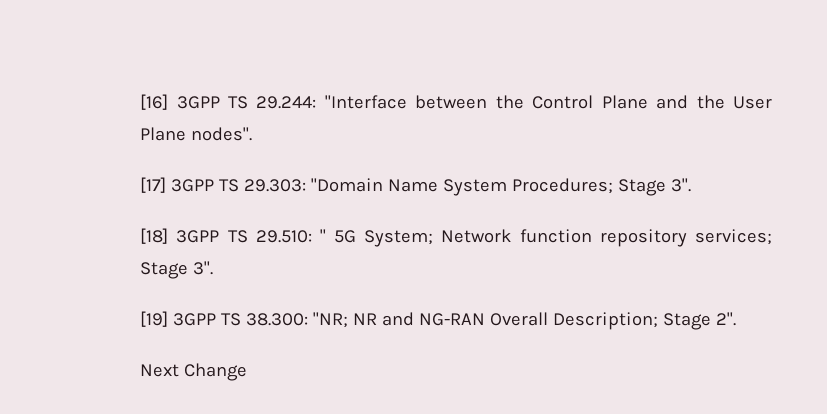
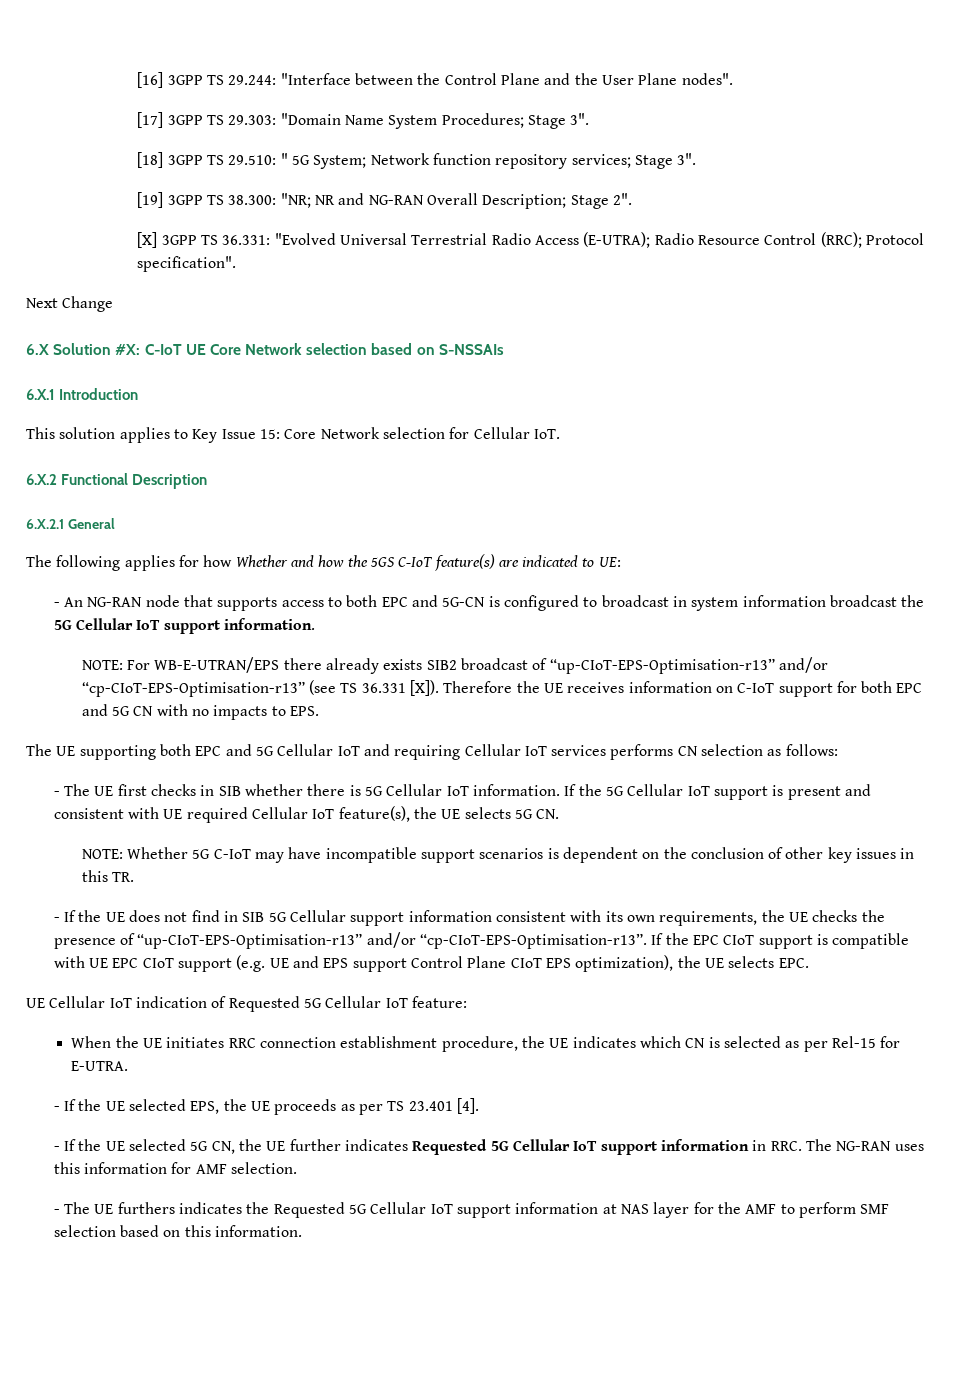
[140,363,248,381] Next Change -> [137,232,924,248] [137,256,237,272] [26,296,114,312] [26,343,504,355] [26,388,139,400] [26,427,560,443] [26,473,208,489] [26,518,115,529] [26,554,621,571] [53,595,925,611] [53,618,316,634] [81,657,828,674] [81,680,923,697] [81,704,319,720] [26,744,838,760] [53,784,871,800] [53,806,560,823] [81,847,915,863] [81,870,134,882] [53,910,885,926] [53,932,910,949] [53,955,809,972] [26,996,467,1012] [71,1036,901,1052] [71,1061,129,1071] [53,1098,479,1115] [53,1139,924,1155] [53,1162,298,1174] [53,1202,890,1218] [53,1225,303,1237] [X] 3GPP TS 36.331: "Evolved Universal Terrestrial Radio Access (E-UTRA); Radio Resource Control (RRC); Protocol specification". // Next Change // 6.X Solution #X: C-IoT UE Core Network selection based on S-NSSAIs // 6.X.1 Introduction // This solution applies to Key Issue 15: Core Network selection for Cellular IoT. // 6.X.2 Functional Description // 6.X.2.1 General // The following applies for how Whether and how the 5GS C-IoT feature(s) are indicated to UE: // - An NG-RAN node that supports access to both EPC and 5G-CN is configured to broadcast in system information broadcast the 5G Cellular IoT support information. // NOTE: For WB-E-UTRAN/EPS there already exists SIB2 broadcast of “up-CIoT-EPS-Optimisation-r13” and/or “cp-CIoT-EPS-Optimisation-r13” (see TS 36.331 [X]). Therefore the UE receives information on C-IoT support for both EPC and 5G CN with no impacts to EPS. // The UE supporting both EPC and 5G Cellular IoT and requiring Cellular IoT services performs CN selection as follows: // - The UE first checks in SIB whether there is 5G Cellular IoT information. If the 5G Cellular IoT support is present and consistent with UE required Cellular IoT feature(s), the UE selects 5G CN. // NOTE: Whether 5G C-IoT may have incompatible support scenarios is dependent on the conclusion of other key issues in this TR. // - If the UE does not find in SIB 5G Cellular support information consistent with its own requirements, the UE checks the presence of “up-CIoT-EPS-Optimisation-r13” and/or “cp-CIoT-EPS-Optimisation-r13”. If the EPC CIoT support is compatible with UE EPC CIoT support (e.g. UE and EPS support Control Plane CIoT EPS optimization), the UE selects EPC. // UE Cellular IoT indication of Requested 5G Cellular IoT feature: // When the UE initiates RRC connection establishment procedure, the UE indicates which CN is selected as per Rel-15 for E-UTRA. // - If the UE selected EPS, the UE proceeds as per TS 23.401 [4]. // - If the UE selected 5G CN, the UE further indicates Requested 5G Cellular IoT support information in RRC. The NG-RAN uses this information for AMF selection. // - The UE furthers indicates the Requested 5G Cellular IoT support information at NAS layer for the AMF to perform SMF selection based on this information.

